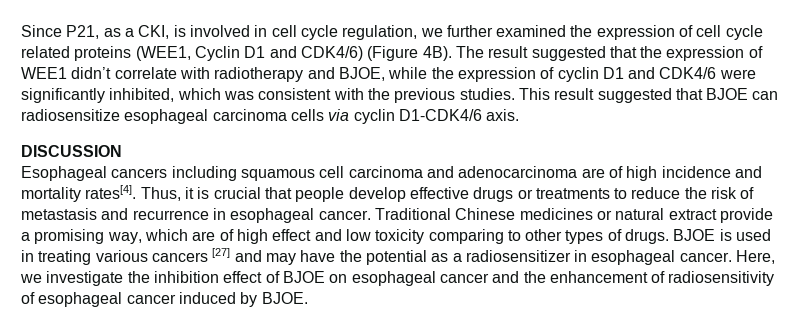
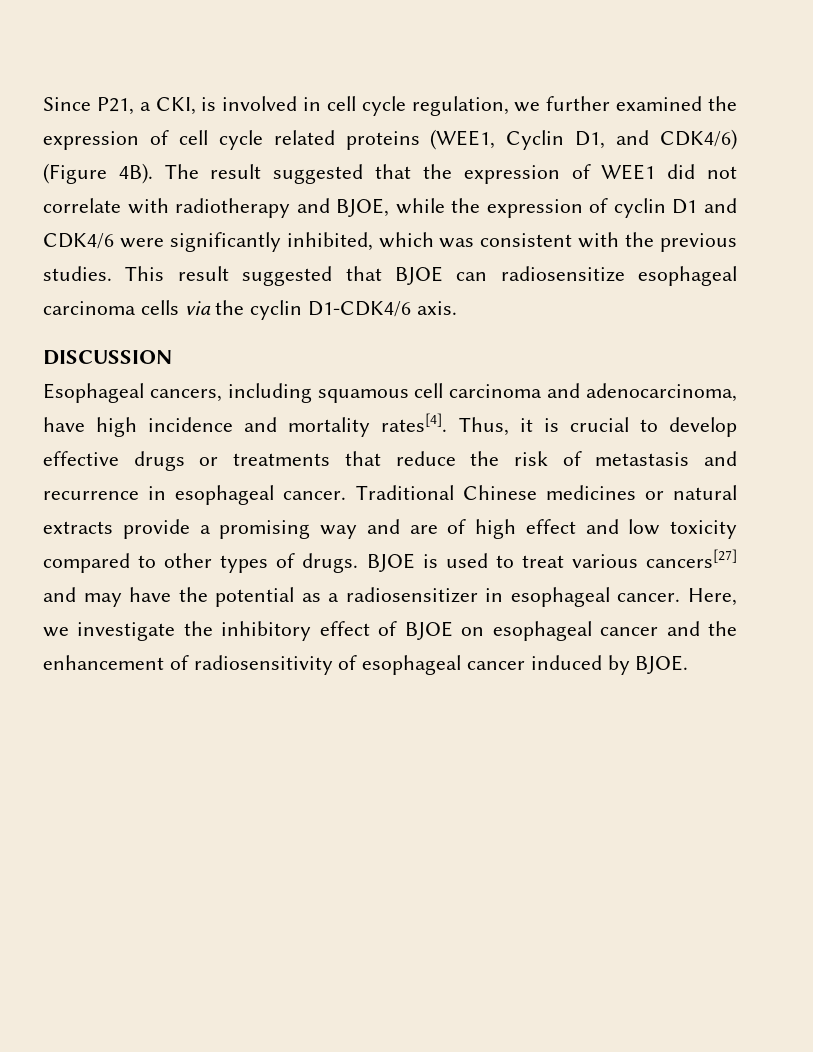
[103,28,121,37] as -> (134, 106) none
[244,46,266,58] D1 -> [575,131,606,149] D1,
[71,67,112,79] didn’t -> [667,164,738,179] did not
(350, 115) none -> [215,300,245,315] the
[111,168,168,178] cancers -> [149,389,222,402] cancers,
[458,166,623,178] adenocarcinoma are of -> [586,383,737,402] [43,417,85,432] adenocarcinoma, have
[264,187,345,202] that people -> [639,419,658,432] to
[614,188,628,199] to -> [344,451,381,466] that
[668,209,717,220] extract -> [43,521,113,534] extracts
[107,229,188,244] way, which -> [320,519,400,539] way and
[428,229,504,244] comparing -> [43,553,130,573] compared
[21,248,231,265] in treating various cancers [27] -> [495,549,737,568] to treat various cancers[27]
[153,271,219,283] inhibition -> [221,621,312,641] inhibitory

